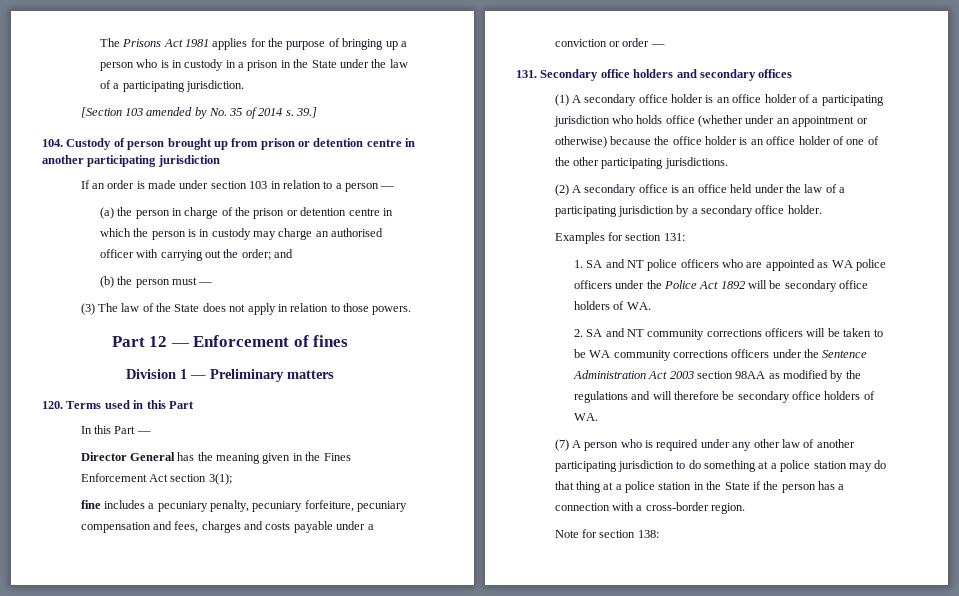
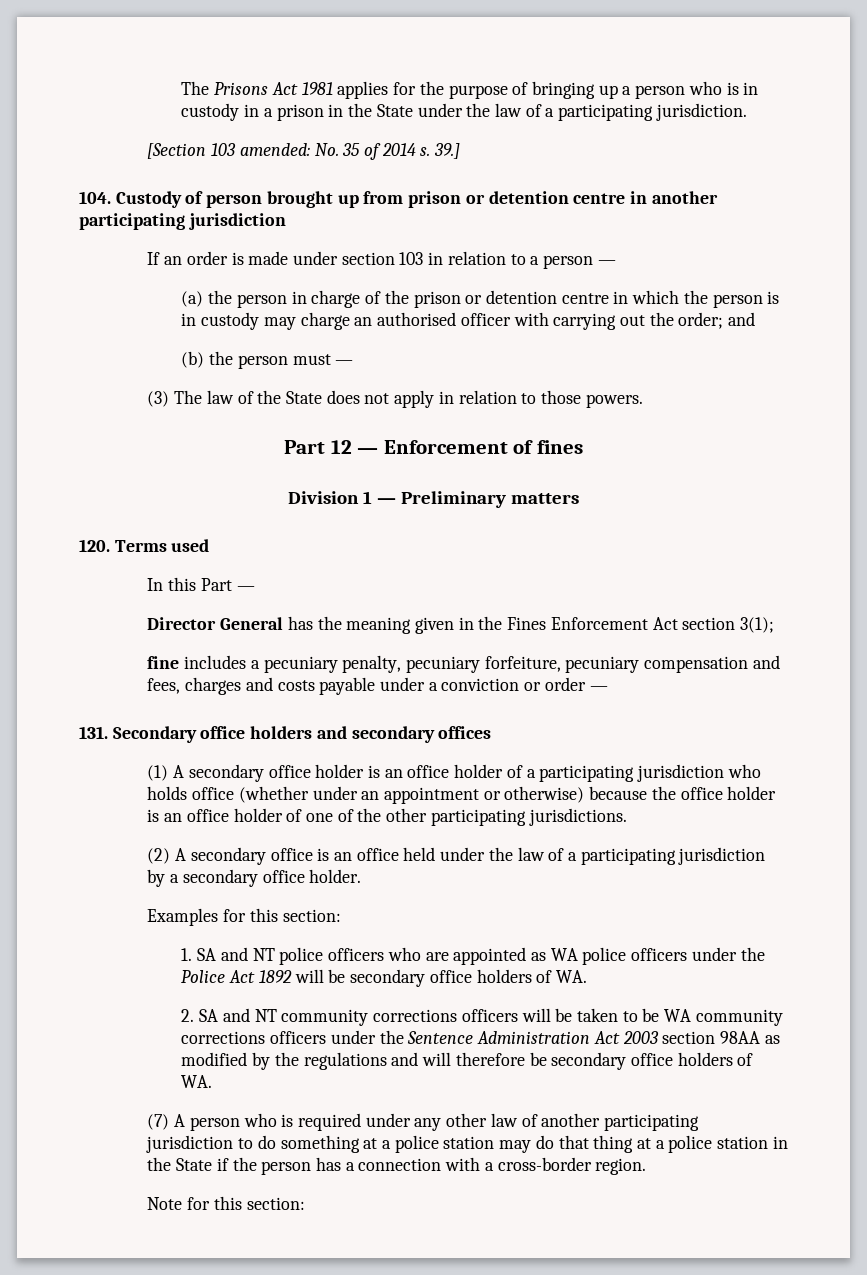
[146,107,207,119] amended by -> [239,143,310,156] amended:
[133,400,194,409] in this Part -> (210, 545) none
[625,233,685,241] section 131: -> [249,908,341,922] this section:
[599,530,659,538] section 138: -> [213,1196,305,1210] this section:

